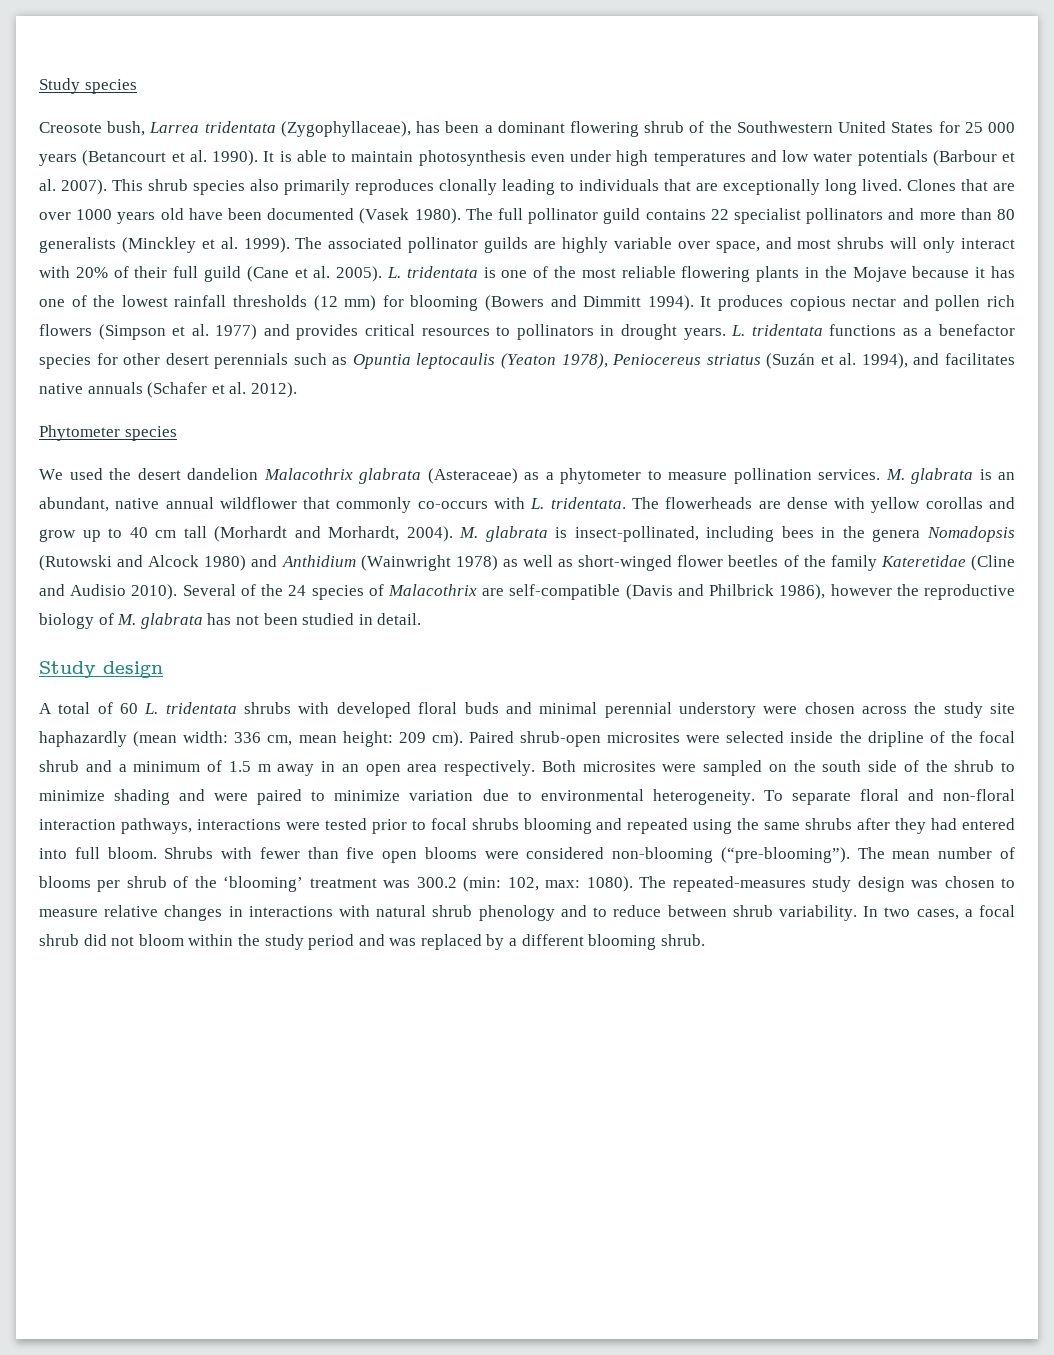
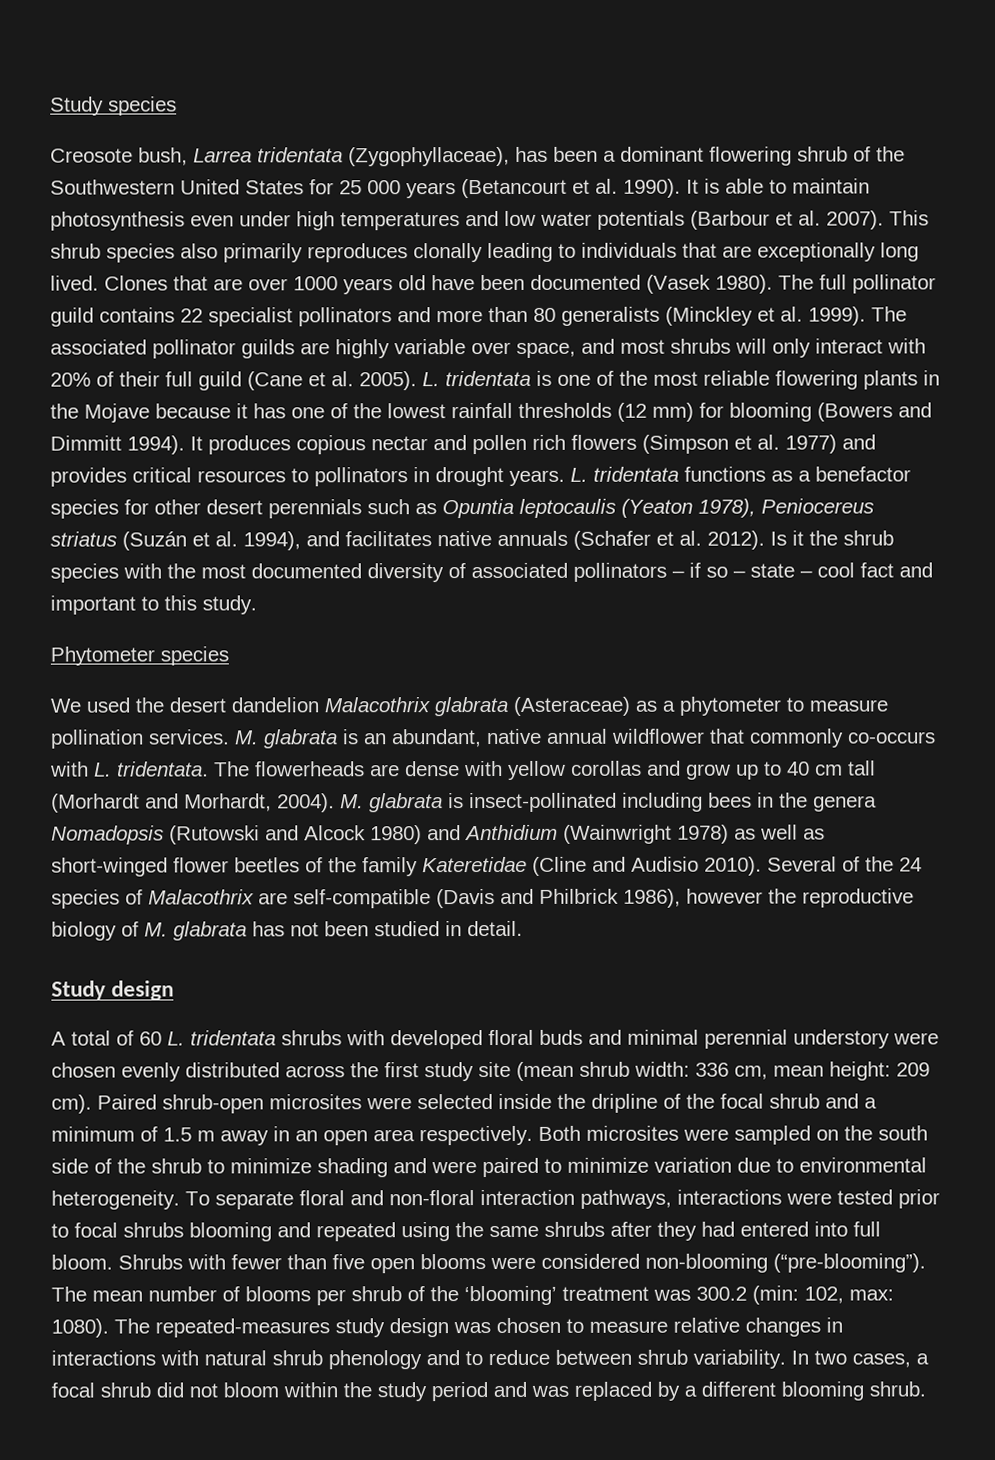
(297, 390) none -> [770,530,894,546] [50,562,933,583] [50,595,257,615] Is it the shrub species with the most documented diversity of associated pollinators – if so – state – cool fact and important to this study.
[574,526,699,542] insect-pollinated, -> [469,792,617,813] insect-pollinated
(855, 708) none -> [121,1062,280,1082] evenly distributed
(937, 708) none -> [384,1062,419,1078] first
[39,731,178,747] haphazardly (mean -> [516,1061,630,1081] (mean shrub

